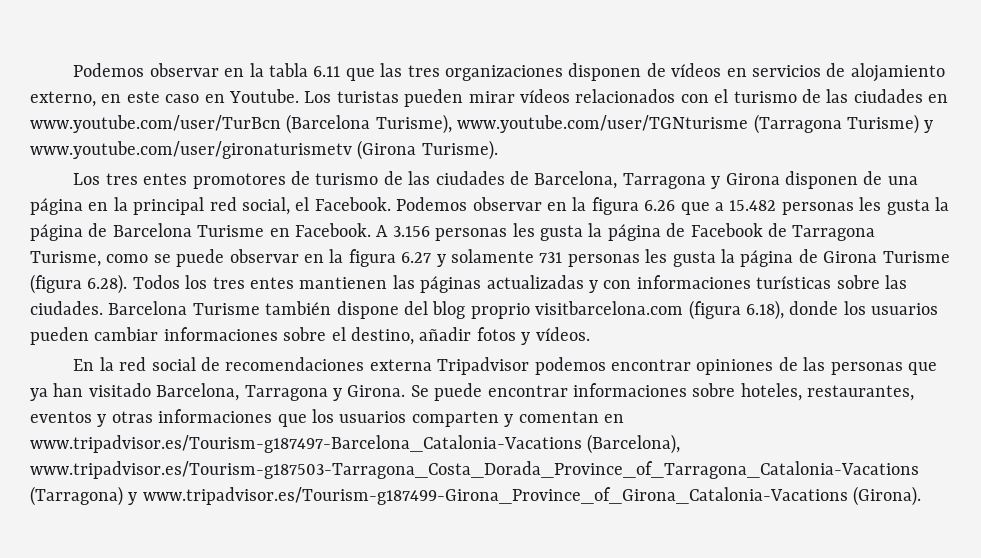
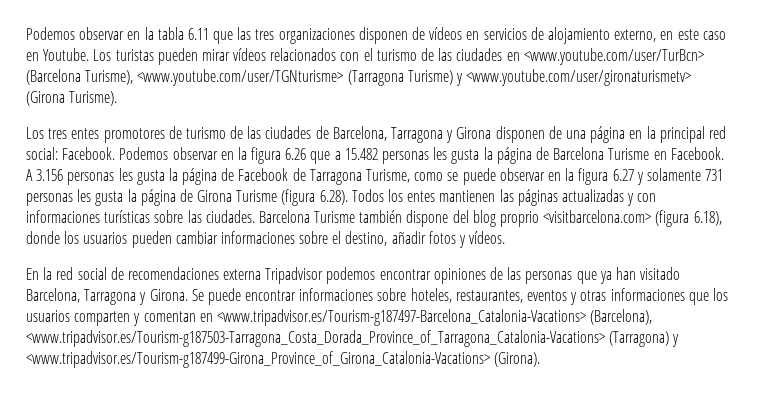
[30,115,281,133] www.youtube.com/user/TurBcn -> [523,48,704,65] <www.youtube.com/user/TurBcn>
[457,115,749,133] www.youtube.com/user/TGNturisme -> [137,69,344,86] <www.youtube.com/user/TGNturisme>
[30,141,352,159] www.youtube.com/user/gironaturismetv -> [466,69,692,86] <www.youtube.com/user/gironaturismetv>
[242,197,310,215] social, el -> [26,147,58,160] social:
[212,277,245,289] tres -> (404, 195) none
[535,301,684,315] visitbarcelona.com -> [543,210,652,223] <visitbarcelona.com>
[30,434,681,454] [30,461,919,479] www.tripadvisor.es/Tourism-g187497-Barcelona_Catalonia-Vacations (Barcelona), www.tripadvisor.es/Tourism-g187503-Tarragona_Costa_Dorada_Province_of_Tarragona_Catalonia-Vacations -> [216,309,653,326] [26,330,605,347] <www.tripadvisor.es/Tourism-g187497-Barcelona_Catalonia-Vacations> (Barcelona), <www.tripadvisor.es/Tourism-g187503-Tarragona_Costa_Dorada_Province_of_Tarragona_Catalonia-Vacations>
[142,487,848,505] www.tripadvisor.es/Tourism-g187499-Girona_Province_of_Girona_Catalonia-Vacations -> [26,351,490,368] <www.tripadvisor.es/Tourism-g187499-Girona_Province_of_Girona_Catalonia-Vacations>

